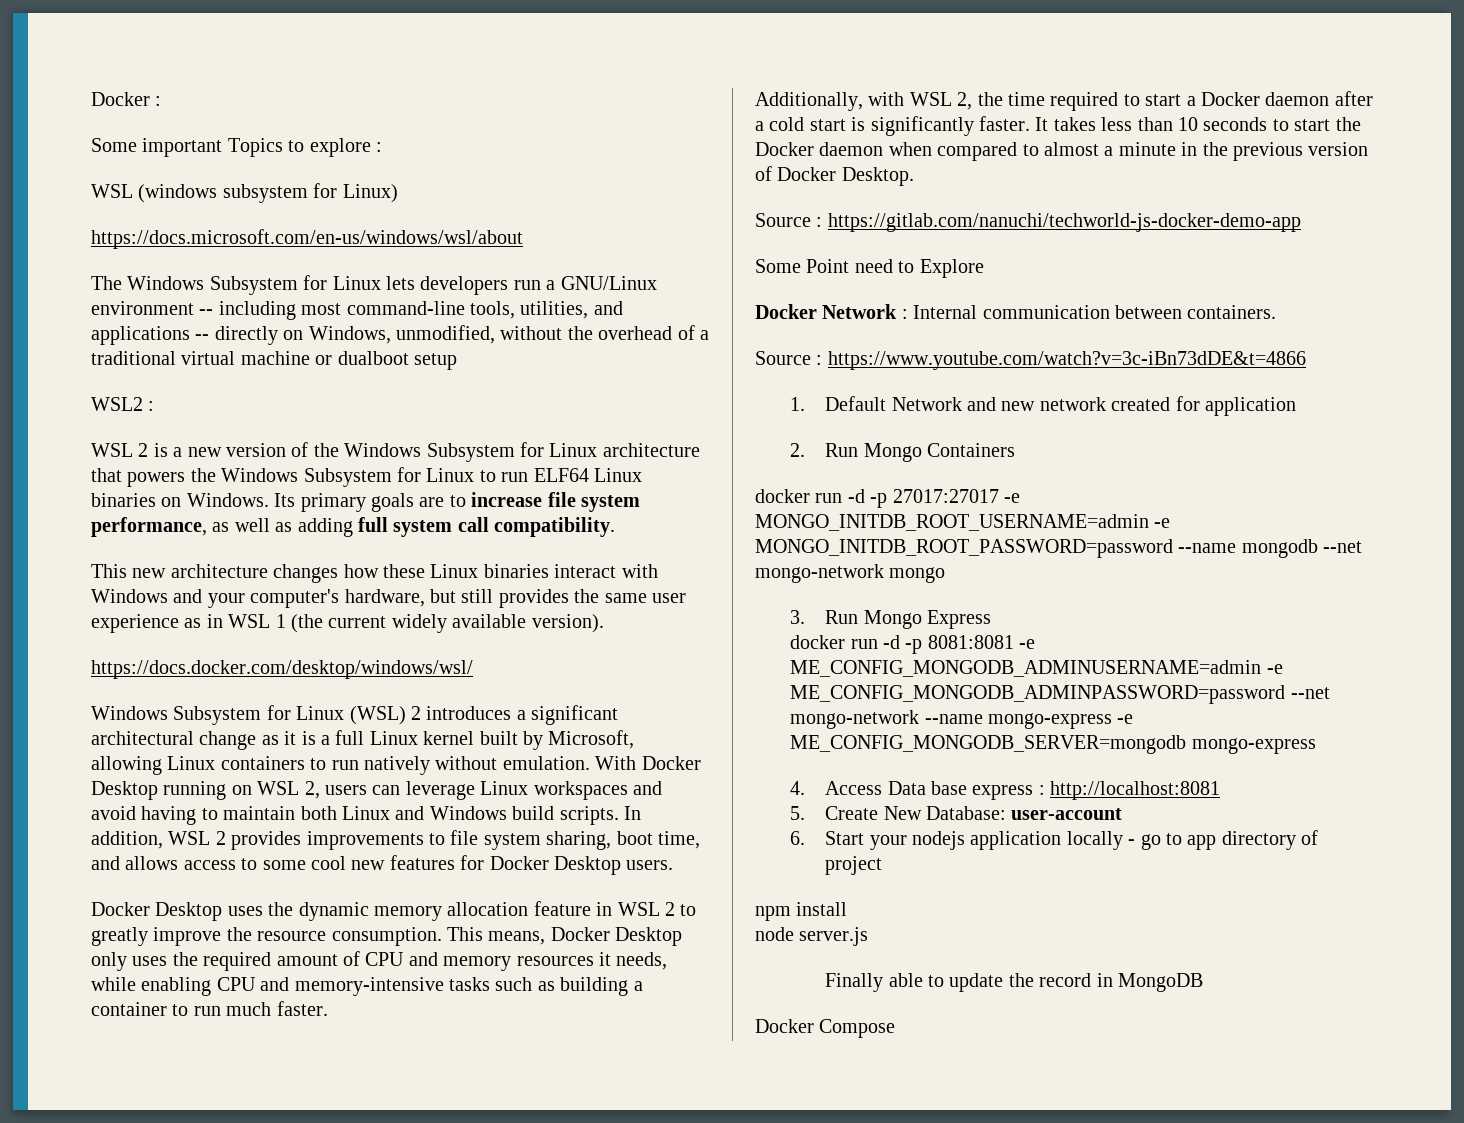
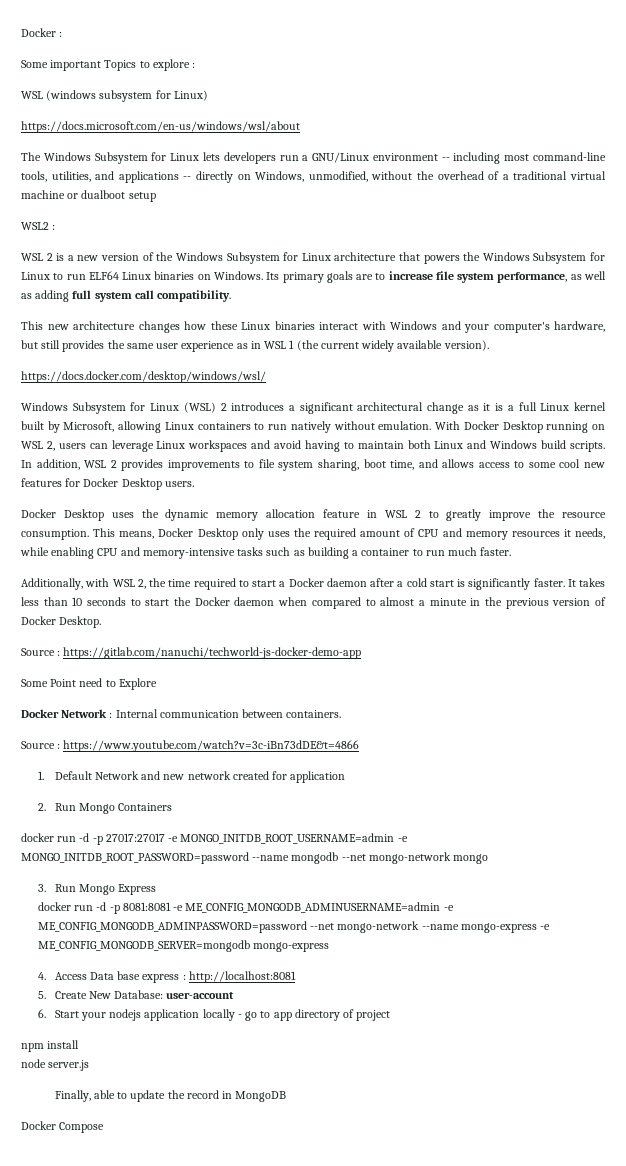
[825,973,884,992] Finally -> [54,1090,91,1102] Finally,

